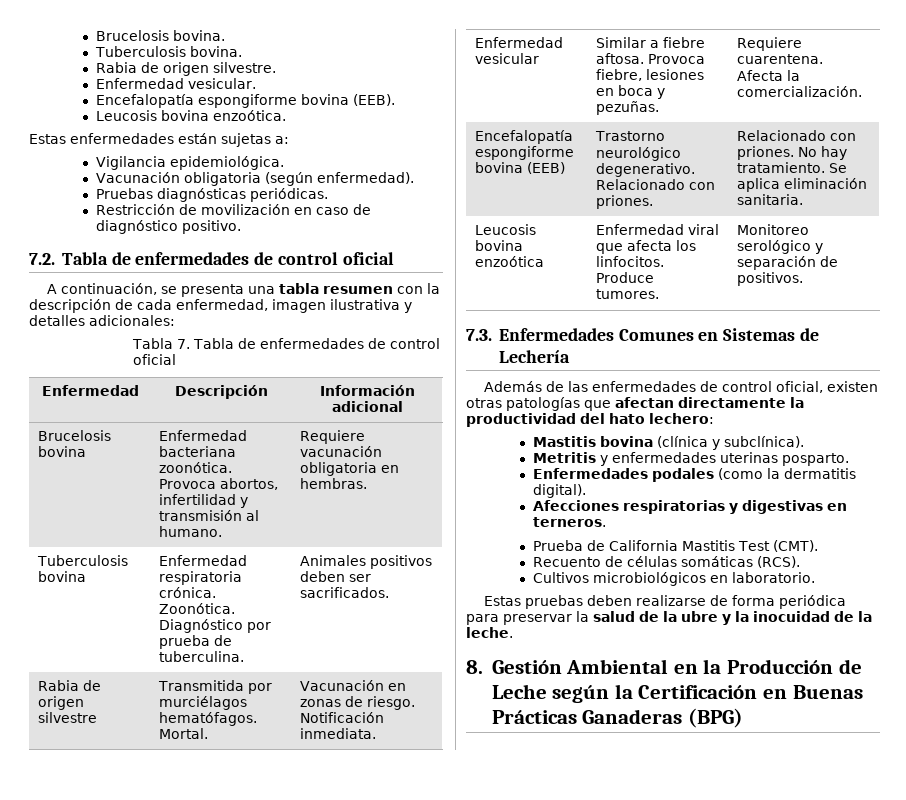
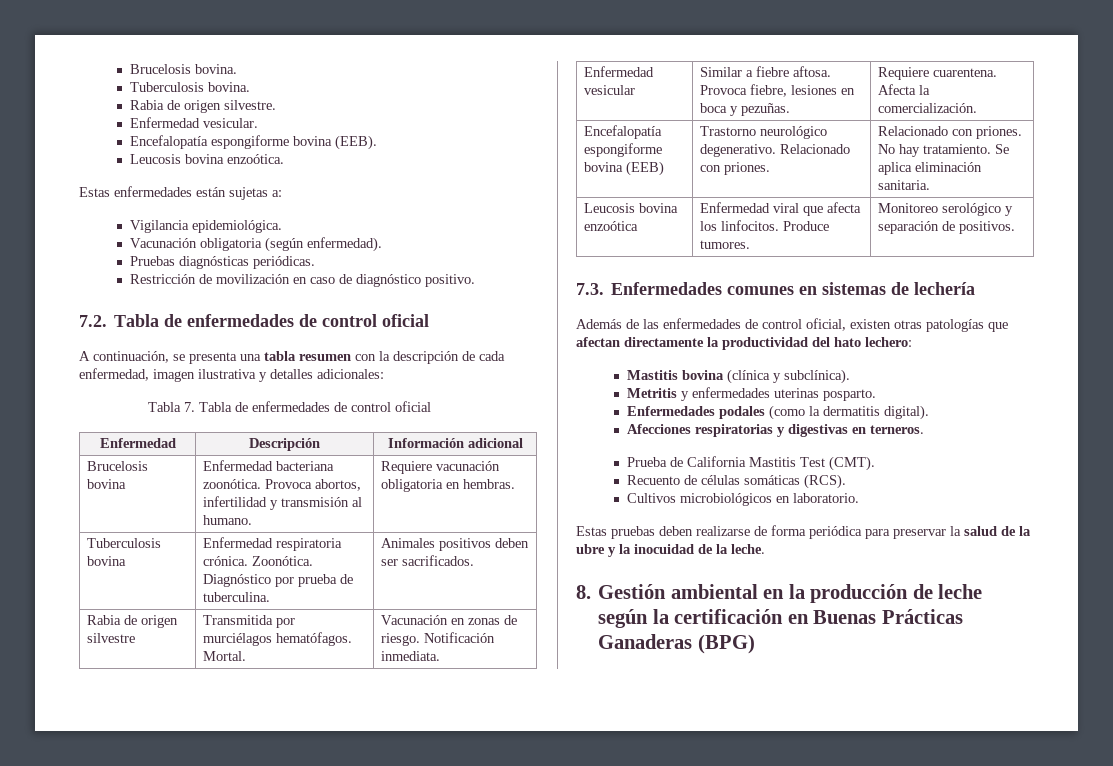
[618,328,820,341] [498,350,570,363] Comunes en Sistemas de Lechería -> [727,282,976,295] comunes en sistemas de lechería
[566,659,669,674] Ambiental -> [670,584,758,599] ambiental
[727,659,862,674] [491,684,547,699] Producción de Leche -> [810,584,983,603] producción de leche
[638,685,758,699] Certificación -> [674,609,784,624] certificación

